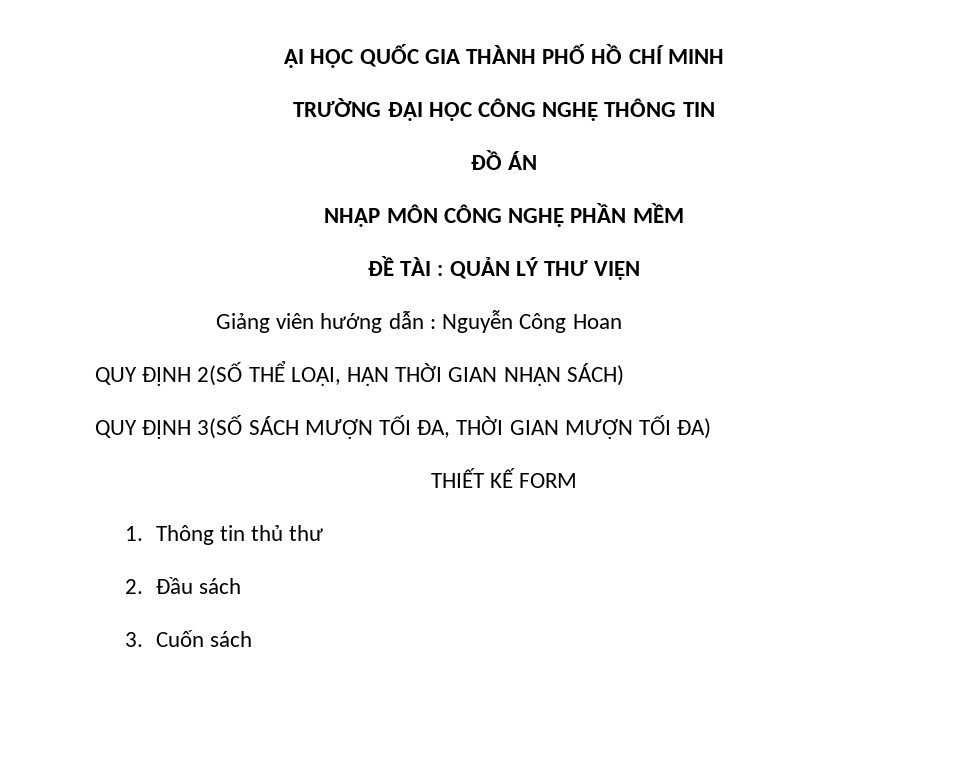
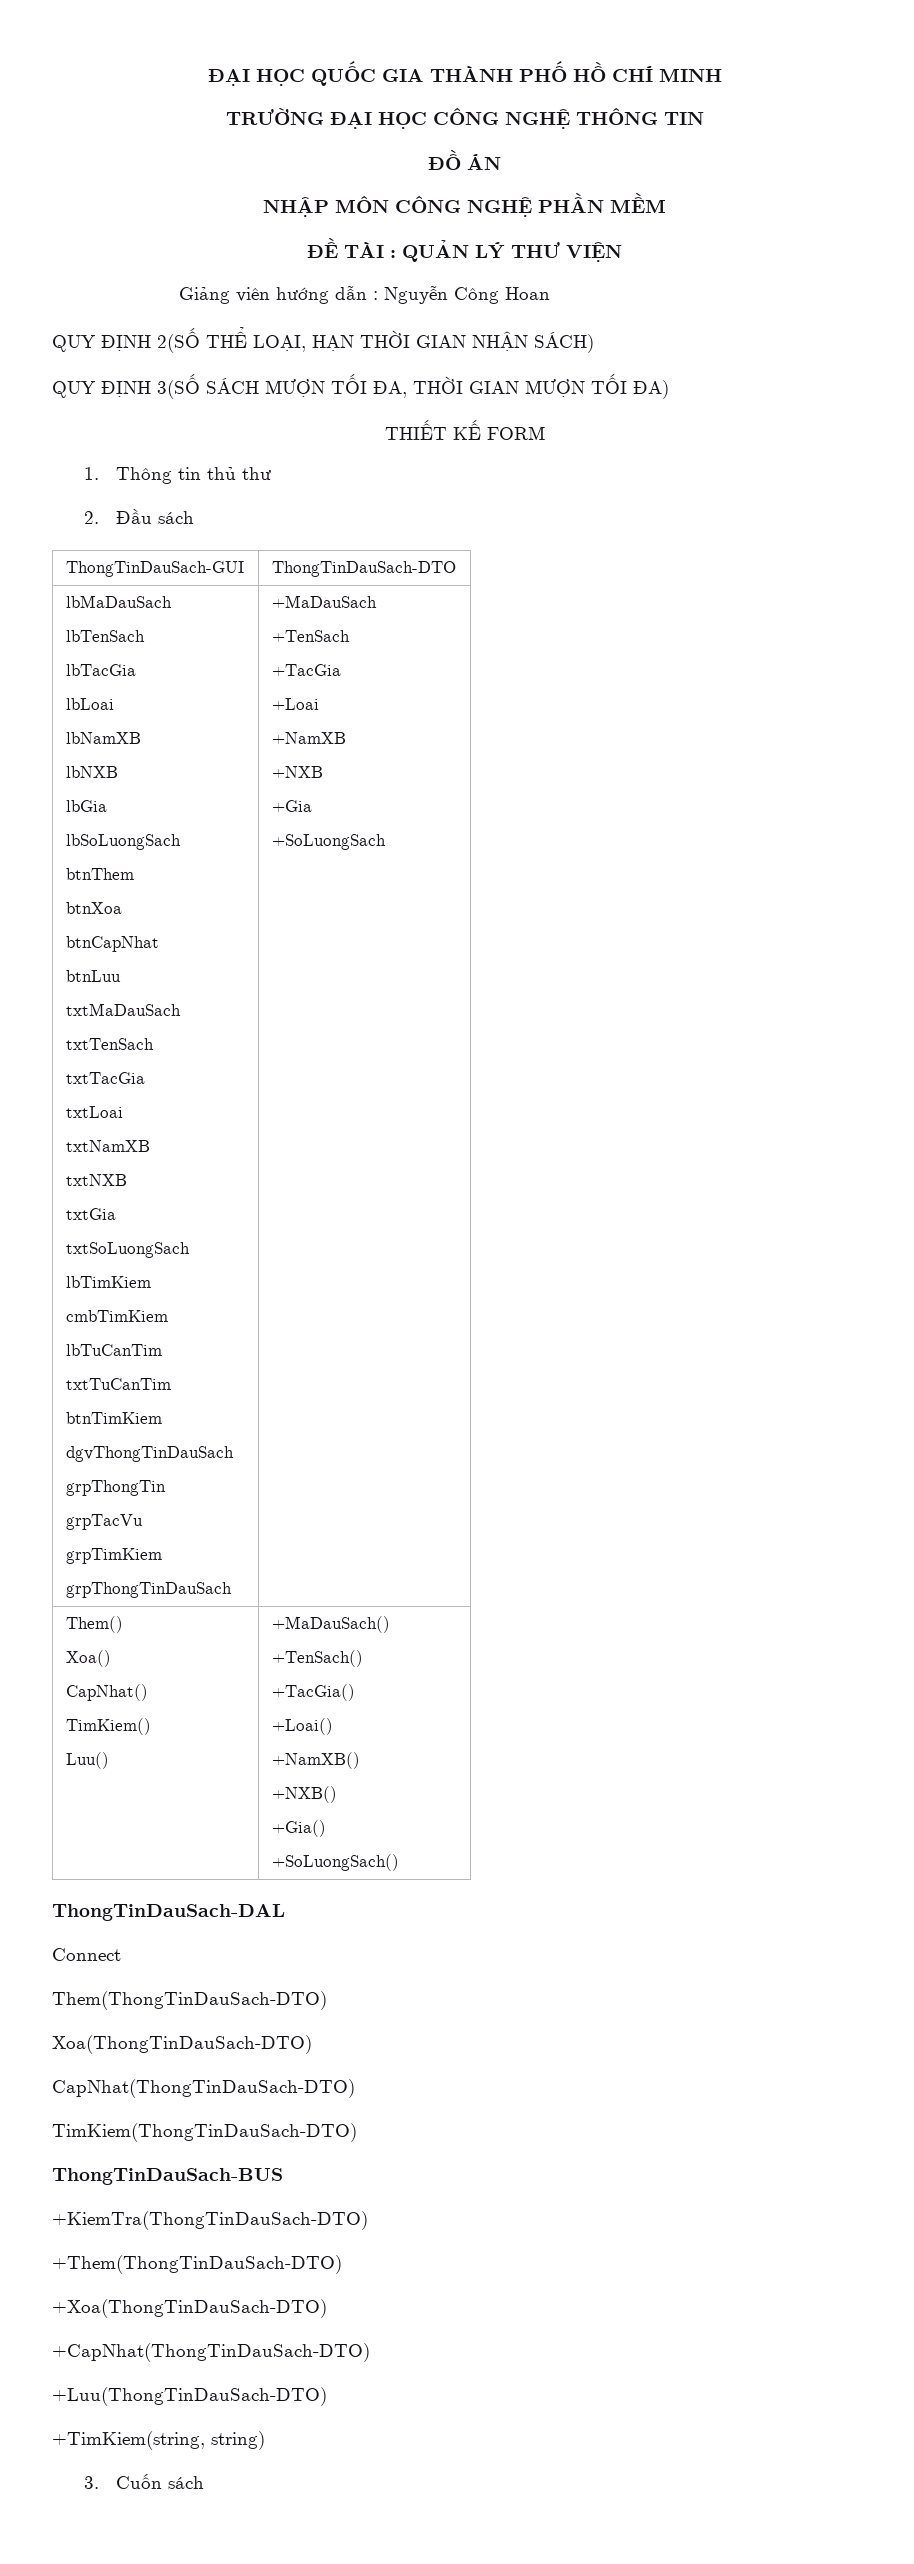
[284,49,305,68] ẠI -> [207,69,250,86] ĐẠI
(241, 586) none -> [65,561,244,577] [271,561,456,577] [65,595,172,608] [65,630,145,642] [65,664,136,676] [65,698,114,710] [65,732,141,744] [65,766,118,778] [65,800,107,812] [65,834,181,850] [65,868,134,880] [65,902,122,914] [65,936,159,952] [65,970,121,982] [65,1003,181,1016] [65,1038,154,1050] [65,1072,145,1084] [65,1106,123,1118] [65,1140,150,1152] [65,1174,127,1186] [65,1208,116,1220] [65,1242,190,1258] [65,1276,151,1288] [65,1310,168,1322] [65,1344,162,1356] [65,1378,171,1390] [65,1412,162,1424] [65,1446,234,1462] [65,1480,166,1496] [65,1514,143,1530] [65,1548,162,1564] [65,1582,232,1598] [271,595,377,608] [271,630,350,642] [271,664,341,676] [271,698,319,710] [271,732,346,744] [271,766,323,778] [271,800,312,812] [271,834,386,850] [65,1616,123,1633] [65,1650,111,1667] [65,1684,148,1701] [65,1718,151,1735] [65,1752,109,1769] [271,1616,390,1633] [271,1650,363,1667] [271,1684,355,1701] [271,1718,333,1735] [271,1752,360,1769] [271,1786,337,1803] [271,1820,326,1837] [271,1854,399,1871] [52,1904,285,1921] [52,1948,121,1961] [52,1991,327,2010] [52,2035,312,2054] [52,2079,355,2098] [52,2123,357,2142] [52,2168,283,2185] [52,2211,368,2230] [52,2255,342,2274] [52,2299,327,2318] [52,2343,370,2362] [52,2387,327,2406] [52,2431,265,2450] // ThongTinDauSach-GUI | ThongTinDauSach-DTO // lbMaDauSach // lbTenSach // lbTacGia // lbLoai // lbNamXB // lbNXB // lbGia // lbSoLuongSach // btnThem // btnXoa // btnCapNhat // btnLuu // txtMaDauSach // txtTenSach // txtTacGia // txtLoai // txtNamXB // txtNXB // txtGia // txtSoLuongSach // lbTimKiem // cmbTimKiem // lbTuCanTim // txtTuCanTim // btnTimKiem // dgvThongTinDauSach // grpThongTin // grpTacVu // grpTimKiem // grpThongTinDauSach | +MaDauSach // +TenSach // +TacGia // +Loai // +NamXB // +NXB // +Gia // +SoLuongSach // Them() // Xoa() // CapNhat() // TimKiem() // Luu() | +MaDauSach() // +TenSach() // +TacGia() // +Loai() // +NamXB() // +NXB() // +Gia() // +SoLuongSach() // ThongTinDauSach-DAL // Connect // Them(ThongTinDauSach-DTO) // Xoa(ThongTinDauSach-DTO) // CapNhat(ThongTinDauSach-DTO) // TimKiem(ThongTinDauSach-DTO) // ThongTinDauSach-BUS // +KiemTra(ThongTinDauSach-DTO) // +Them(ThongTinDauSach-DTO) // +Xoa(ThongTinDauSach-DTO) // +CapNhat(ThongTinDauSach-DTO) // +Luu(ThongTinDauSach-DTO) // +TimKiem(string, string)

